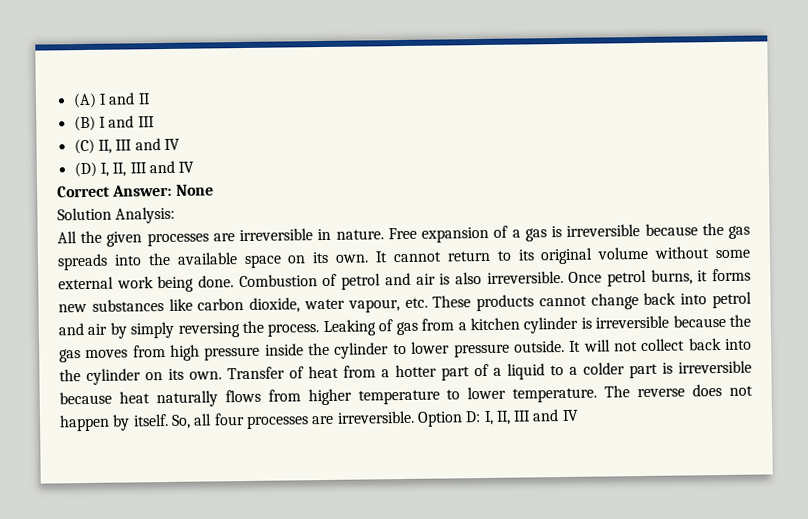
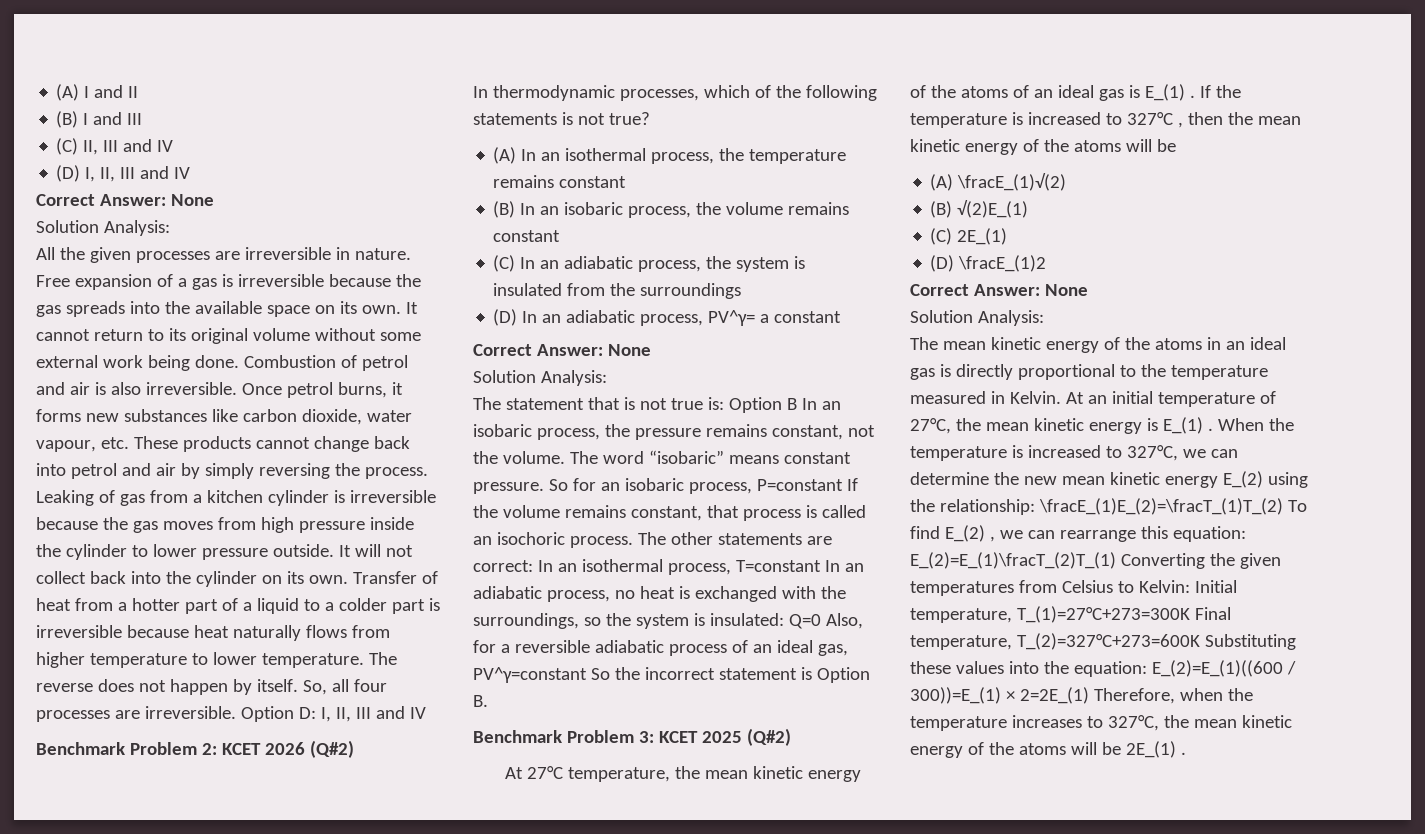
(579, 415) none -> [36,740,354,758] [473,85,877,101] [473,112,650,125] [493,147,847,164] [493,175,627,188] [493,201,850,218] [493,230,561,242] [493,255,806,272] [493,283,742,299] [493,309,842,326] [473,344,651,356] [473,370,607,386] [473,397,841,413] [473,424,875,440] [473,450,851,464] [473,478,858,494] [473,505,866,521] [473,532,832,548] [473,559,864,575] [473,586,846,602] [473,613,863,629] [473,640,848,656] [473,667,870,683] [473,695,488,707] [473,728,791,746] [505,766,862,782] [910,84,1241,101] [910,112,1301,128] [910,139,1176,155] [930,173,1067,191] [930,200,1029,218] [930,228,1008,245] [930,255,1047,272] [910,284,1088,296] [910,310,1044,326] [910,337,1286,353] [910,364,1268,380] [910,391,1276,407] [910,417,1294,434] [910,445,1238,461] [910,471,1308,488] [910,498,1307,515] [910,525,1246,542] [910,552,1281,569] [910,580,1237,596] [910,606,1231,623] [910,633,1296,650] [910,660,1296,677] [910,687,1253,704] [910,715,1292,731] [910,741,1186,758] // Benchmark Problem 2: KCET 2026 (Q#2) // In thermodynamic processes, which of the following statements is not true? // (A) In an isothermal process, the temperature remains constant // (B) In an isobaric process, the volume remains constant // (C) In an adiabatic process, the system is insulated from the surroundings // (D) In an adiabatic process, PV^γ= a constant // Correct Answer: None // Solution Analysis: // The statement that is not true is: Option B In an isobaric process, the pressure remains constant, not the volume. The word “isobaric” means constant pressure. So for an isobaric process, P=constant If the volume remains constant, that process is called an isochoric process. The other statements are correct: In an isothermal process, T=constant In an adiabatic process, no heat is exchanged with the surroundings, so the system is insulated: Q=0 Also, for a reversible adiabatic process of an ideal gas, PV^γ=constant So the incorrect statement is Option B. // Benchmark Problem 3: KCET 2025 (Q#2) // At 27°C temperature, the mean kinetic energy of the atoms of an ideal gas is E_(1) . If the temperature is increased to 327°C , then the mean kinetic energy of the atoms will be // (A) \fracE_(1)√(2) // (B) √(2)E_(1) // (C) 2E_(1) // (D) \fracE_(1)2 // Correct Answer: None // Solution Analysis: // The mean kinetic energy of the atoms in an ideal gas is directly proportional to the temperature measured in Kelvin. At an initial temperature of 27°C, the mean kinetic energy is E_(1) . When the temperature is increased to 327°C, we can determine the new mean kinetic energy E_(2) using the relationship: \fracE_(1)E_(2)=\fracT_(1)T_(2) To find E_(2) , we can rearrange this equation: E_(2)=E_(1)\fracT_(2)T_(1) Converting the given temperatures from Celsius to Kelvin: Initial temperature, T_(1)=27°C+273=300K Final temperature, T_(2)=327°C+273=600K Substituting these values into the equation: E_(2)=E_(1)((600 / 300))=E_(1) × 2=2E_(1) Therefore, when the temperature increases to 327°C, the mean kinetic energy of the atoms will be 2E_(1) .

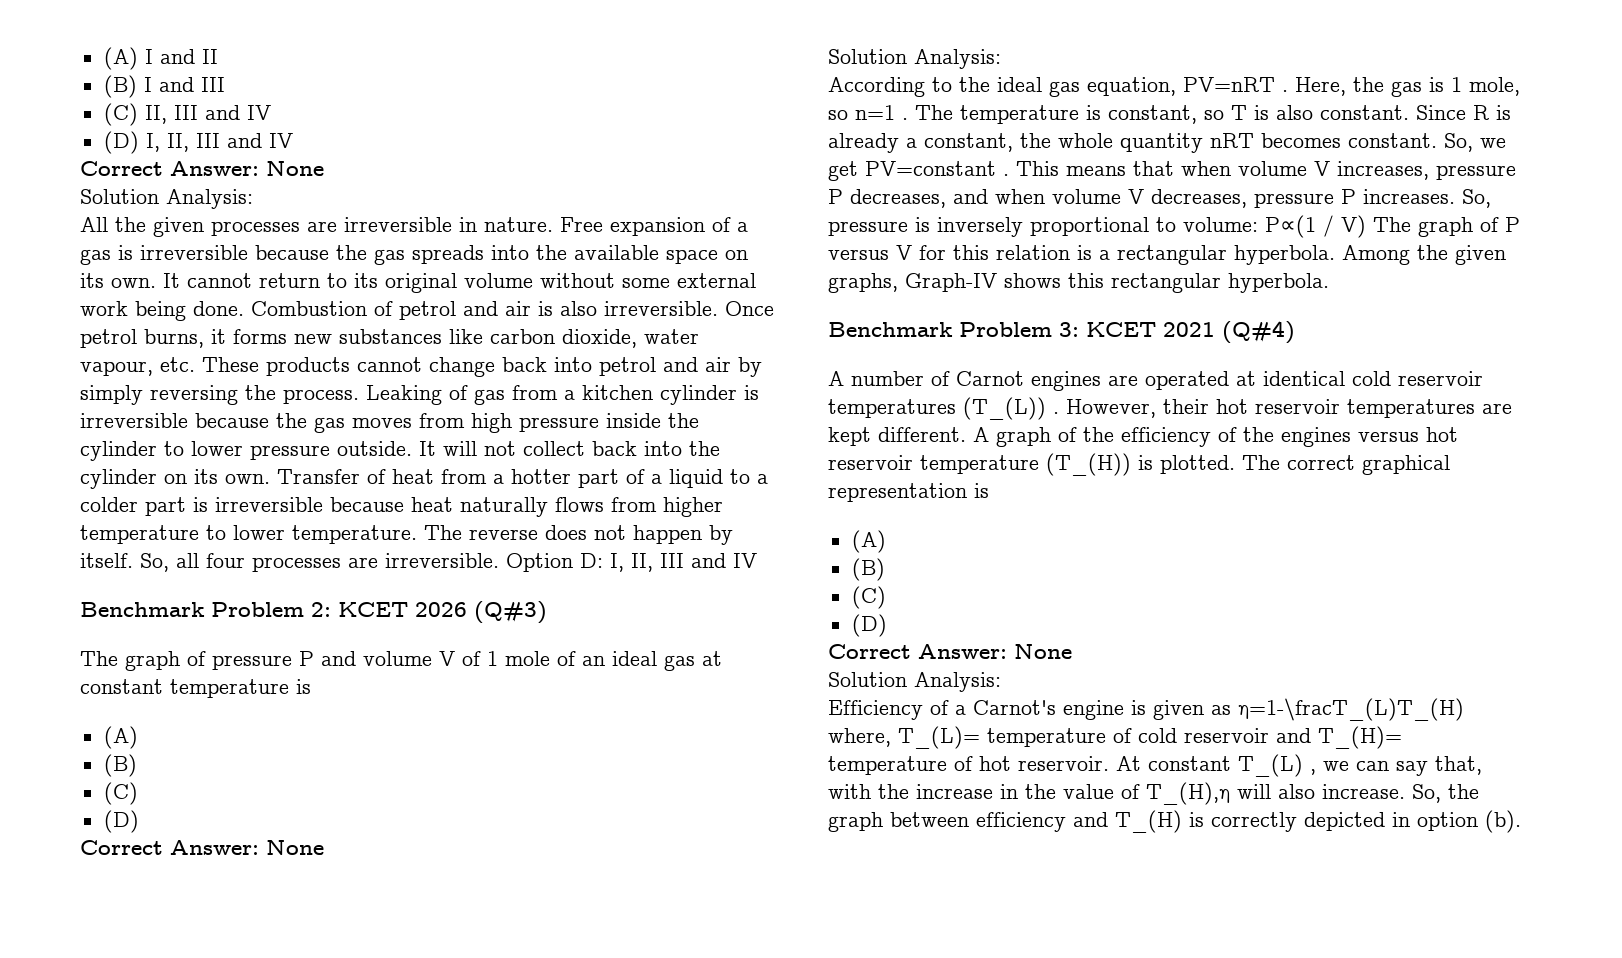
[309,740,354,758] [473,85,877,101] [473,112,650,125] [493,147,847,164] [493,175,627,188] [493,201,850,218] [493,230,561,242] [493,255,806,272] [493,283,742,299] [493,309,842,326] [473,344,651,356] [473,370,607,386] [473,397,841,413] [473,424,875,440] [473,450,851,464] [473,478,858,494] [473,505,866,521] [473,532,832,548] [473,559,864,575] [473,586,846,602] [473,613,863,629] [473,640,848,656] [473,667,870,683] [473,695,488,707] [473,728,791,746] [505,766,862,782] [910,84,1241,101] [910,112,1301,128] [910,139,1176,155] [930,173,1067,191] [930,200,1029,218] [930,228,1008,245] [930,255,1047,272] [910,284,1088,296] [910,310,1044,326] [910,337,1286,353] [910,364,1268,380] [910,391,1276,407] [910,417,1294,434] [910,445,1238,461] [910,471,1308,488] [910,498,1307,515] [910,525,1246,542] [910,552,1281,569] [910,580,1237,596] [910,606,1231,623] [910,633,1296,650] [910,660,1296,677] [910,687,1253,704] [910,715,1292,731] [910,741,1186,758] (Q#2) // In thermodynamic processes, which of the following statements is not true? // (A) In an isothermal process, the temperature remains constant // (B) In an isobaric process, the volume remains constant // (C) In an adiabatic process, the system is insulated from the surroundings // (D) In an adiabatic process, PV^γ= a constant // Correct Answer: None // Solution Analysis: // The statement that is not true is: Option B In an isobaric process, the pressure remains constant, not the volume. The word “isobaric” means constant pressure. So for an isobaric process, P=constant If the volume remains constant, that process is called an isochoric process. The other statements are correct: In an isothermal process, T=constant In an adiabatic process, no heat is exchanged with the surroundings, so the system is insulated: Q=0 Also, for a reversible adiabatic process of an ideal gas, PV^γ=constant So the incorrect statement is Option B. // Benchmark Problem 3: KCET 2025 (Q#2) // At 27°C temperature, the mean kinetic energy of the atoms of an ideal gas is E_(1) . If the temperature is increased to 327°C , then the mean kinetic energy of the atoms will be // (A) \fracE_(1)√(2) // (B) √(2)E_(1) // (C) 2E_(1) // (D) \fracE_(1)2 // Correct Answer: None // Solution Analysis: // The mean kinetic energy of the atoms in an ideal gas is directly proportional to the temperature measured in Kelvin. At an initial temperature of 27°C, the mean kinetic energy is E_(1) . When the temperature is increased to 327°C, we can determine the new mean kinetic energy E_(2) using the relationship: \fracE_(1)E_(2)=\fracT_(1)T_(2) To find E_(2) , we can rearrange this equation: E_(2)=E_(1)\fracT_(2)T_(1) Converting the given temperatures from Celsius to Kelvin: Initial temperature, T_(1)=27°C+273=300K Final temperature, T_(2)=327°C+273=600K Substituting these values into the equation: E_(2)=E_(1)((600 / 300))=E_(1) × 2=2E_(1) Therefore, when the temperature increases to 327°C, the mean kinetic energy of the atoms will be 2E_(1) . -> [474,601,547,624] [80,651,722,671] [80,679,311,698] [103,726,138,749] [103,754,137,777] [103,782,138,805] [103,810,139,833] [80,840,324,855] [828,49,1001,69] [828,77,1520,97] [828,105,1511,124] [828,133,1506,153] [828,161,1516,181] [828,189,1491,208] [828,215,1520,238] [828,245,1506,265] [828,273,1329,293] [828,321,1295,344] [828,371,1483,391] [828,397,1512,420] [828,427,1458,447] [828,453,1450,476] [828,483,989,502] [851,530,886,553] [851,558,885,581] [851,586,886,609] [851,614,887,637] [828,644,1072,659] [828,672,1001,692] [828,698,1464,721] [828,726,1402,749] [828,754,1482,777] [828,782,1479,805] [828,810,1521,833] (Q#3) // The graph of pressure P and volume V of 1 mole of an ideal gas at constant temperature is // (A) // (B) // (C) // (D) // Correct Answer: None // Solution Analysis: // According to the ideal gas equation, PV=nRT . Here, the gas is 1 mole, so n=1 . The temperature is constant, so T is also constant. Since R is already a constant, the whole quantity nRT becomes constant. So, we get PV=constant . This means that when volume V increases, pressure P decreases, and when volume V decreases, pressure P increases. So, pressure is inversely proportional to volume: P∝(1 / V) The graph of P versus V for this relation is a rectangular hyperbola. Among the given graphs, Graph-IV shows this rectangular hyperbola. // Benchmark Problem 3: KCET 2021 (Q#4) // A number of Carnot engines are operated at identical cold reservoir temperatures (T_(L)) . However, their hot reservoir temperatures are kept different. A graph of the efficiency of the engines versus hot reservoir temperature (T_(H)) is plotted. The correct graphical representation is // (A) // (B) // (C) // (D) // Correct Answer: None // Solution Analysis: // Efficiency of a Carnot's engine is given as η=1-\fracT_(L)T_(H) where, T_(L)= temperature of cold reservoir and T_(H)= temperature of hot reservoir. At constant T_(L) , we can say that, with the increase in the value of T_(H),η will also increase. So, the graph between efficiency and T_(H) is correctly depicted in option (b).

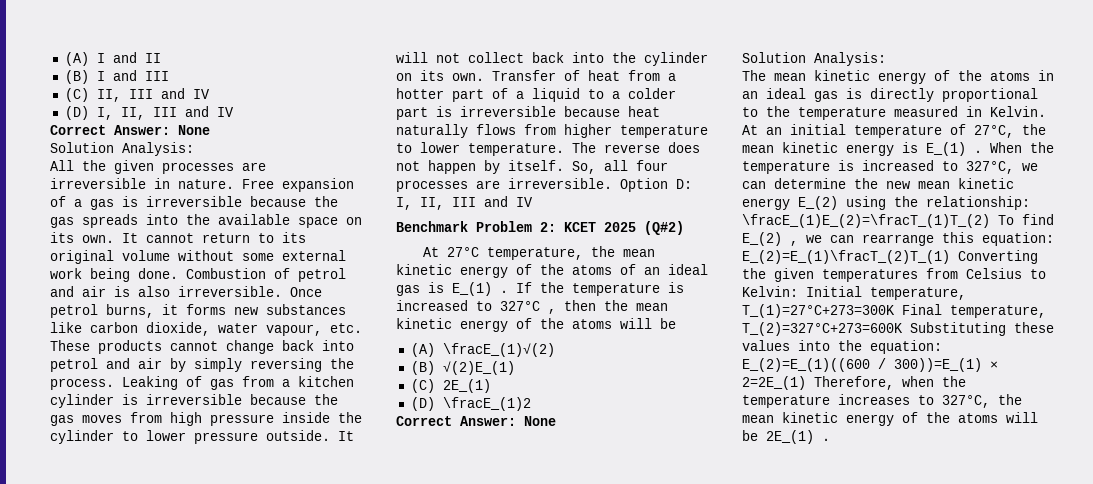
[415,601,547,624] [80,651,722,671] [80,679,311,698] [103,726,138,749] [103,754,137,777] [103,782,138,805] [103,810,139,833] [80,840,324,855] [828,49,1001,69] [828,77,1520,97] [828,105,1511,124] [828,133,1506,153] [828,161,1516,181] [828,189,1491,208] [828,215,1520,238] [828,245,1506,265] [828,273,1329,293] [828,321,1295,344] [828,371,1483,391] [828,397,1512,420] [828,427,1458,447] [828,453,1450,476] [828,483,989,502] [851,530,886,553] [851,558,885,581] [851,586,886,609] [851,614,887,637] [828,644,1072,659] [828,672,1001,692] [828,698,1464,721] [828,726,1402,749] [828,754,1482,777] [828,782,1479,805] [828,810,1521,833] 2026 (Q#3) // The graph of pressure P and volume V of 1 mole of an ideal gas at constant temperature is // (A) // (B) // (C) // (D) // Correct Answer: None // Solution Analysis: // According to the ideal gas equation, PV=nRT . Here, the gas is 1 mole, so n=1 . The temperature is constant, so T is also constant. Since R is already a constant, the whole quantity nRT becomes constant. So, we get PV=constant . This means that when volume V increases, pressure P decreases, and when volume V decreases, pressure P increases. So, pressure is inversely proportional to volume: P∝(1 / V) The graph of P versus V for this relation is a rectangular hyperbola. Among the given graphs, Graph-IV shows this rectangular hyperbola. // Benchmark Problem 3: KCET 2021 (Q#4) // A number of Carnot engines are operated at identical cold reservoir temperatures (T_(L)) . However, their hot reservoir temperatures are kept different. A graph of the efficiency of the engines versus hot reservoir temperature (T_(H)) is plotted. The correct graphical representation is // (A) // (B) // (C) // (D) // Correct Answer: None // Solution Analysis: // Efficiency of a Carnot's engine is given as η=1-\fracT_(L)T_(H) where, T_(L)= temperature of cold reservoir and T_(H)= temperature of hot reservoir. At constant T_(L) , we can say that, with the increase in the value of T_(H),η will also increase. So, the graph between efficiency and T_(H) is correctly depicted in option (b). -> [604,221,684,235] [422,246,655,260] [396,264,708,278] [396,282,684,296] [396,300,668,314] [396,318,676,332] [410,343,555,357] [410,361,515,375] [410,379,491,393] [410,397,531,411] [396,416,556,426] [742,52,886,66] [742,70,1054,84] [742,88,1038,102] [742,106,1046,120] [742,124,1046,138] [742,142,1054,156] [742,160,1038,174] [742,178,1014,189] [742,196,1030,210] [742,214,1054,228] [742,232,1054,246] [742,250,1038,264] [742,268,1046,282] [742,286,966,300] [742,304,1046,318] [742,322,1054,336] [742,340,942,354] [742,358,998,372] [742,376,966,390] [742,394,1022,408] [742,412,1038,426] [742,430,830,444] 2025 (Q#2) // At 27°C temperature, the mean kinetic energy of the atoms of an ideal gas is E_(1) . If the temperature is increased to 327°C , then the mean kinetic energy of the atoms will be // (A) \fracE_(1)√(2) // (B) √(2)E_(1) // (C) 2E_(1) // (D) \fracE_(1)2 // Correct Answer: None // Solution Analysis: // The mean kinetic energy of the atoms in an ideal gas is directly proportional to the temperature measured in Kelvin. At an initial temperature of 27°C, the mean kinetic energy is E_(1) . When the temperature is increased to 327°C, we can determine the new mean kinetic energy E_(2) using the relationship: \fracE_(1)E_(2)=\fracT_(1)T_(2) To find E_(2) , we can rearrange this equation: E_(2)=E_(1)\fracT_(2)T_(1) Converting the given temperatures from Celsius to Kelvin: Initial temperature, T_(1)=27°C+273=300K Final temperature, T_(2)=327°C+273=600K Substituting these values into the equation: E_(2)=E_(1)((600 / 300))=E_(1) × 2=2E_(1) Therefore, when the temperature increases to 327°C, the mean kinetic energy of the atoms will be 2E_(1) .

